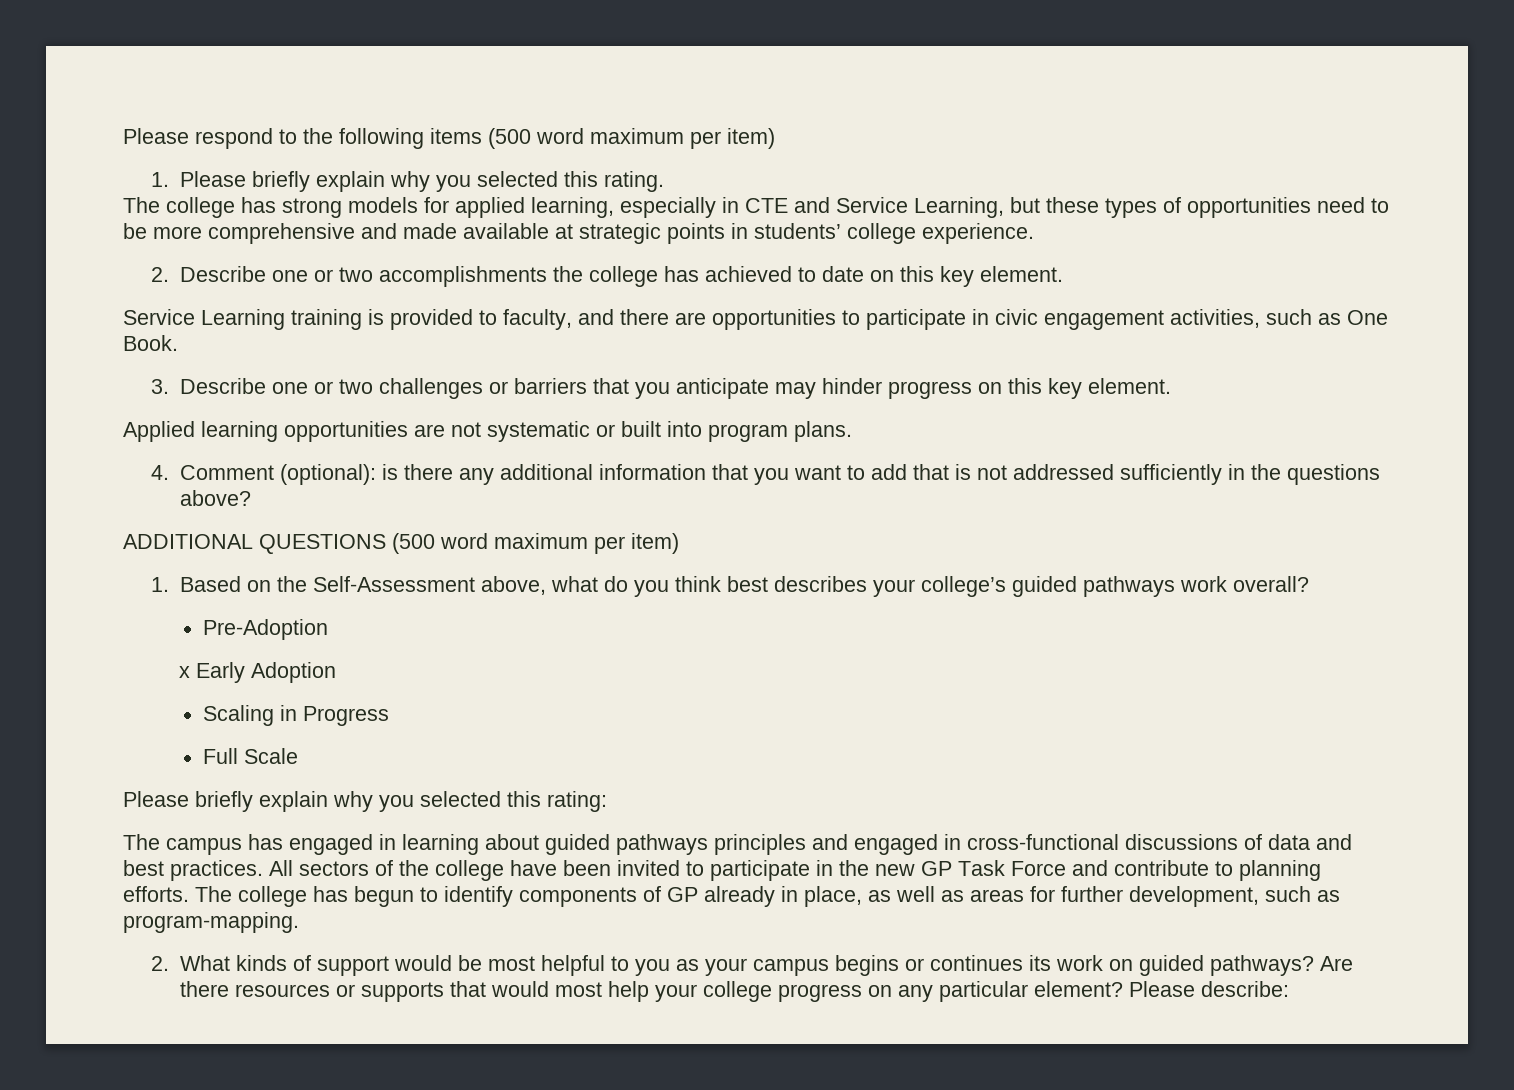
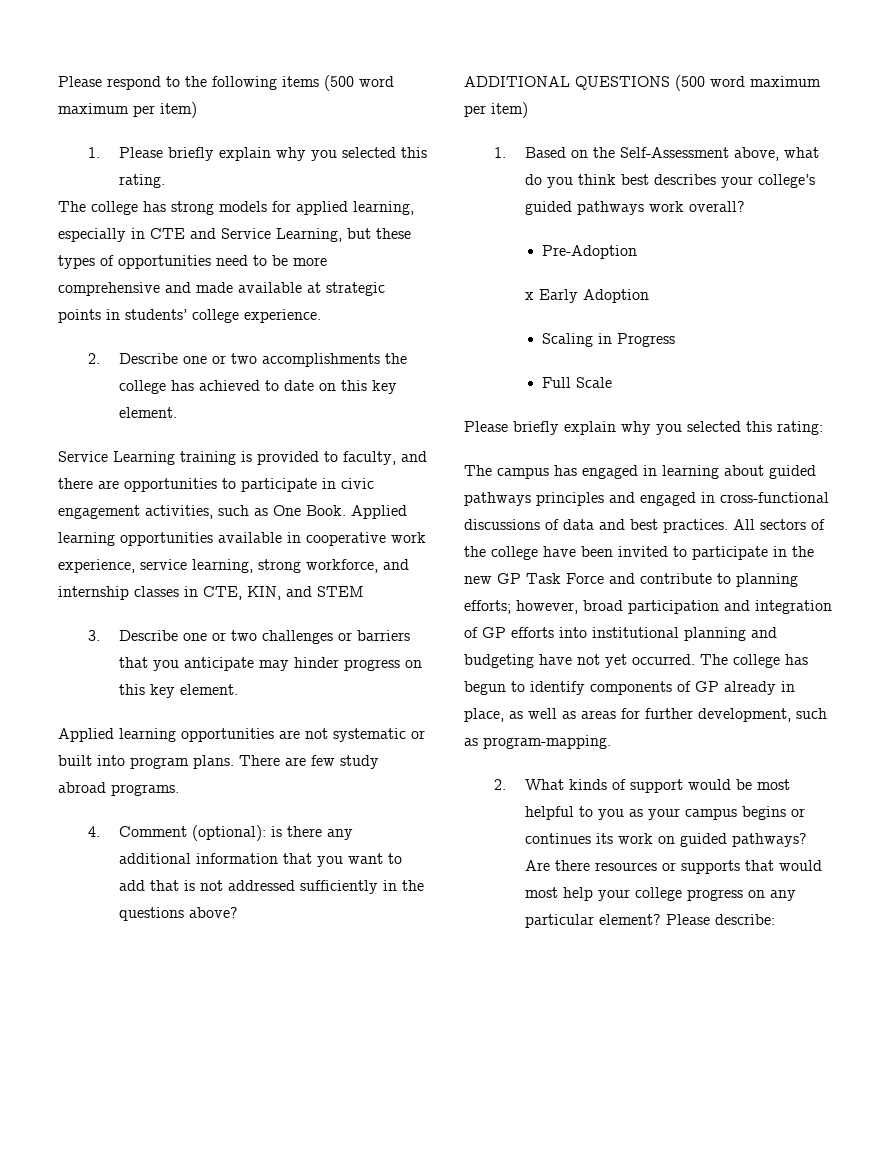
(178, 343) none -> [351,505,407,519] [58,532,426,546] [58,559,409,573] [58,586,364,600] Applied learning opportunities available in cooperative work experience, service learning, strong workforce, and internship classes in CTE, KIN, and STEM
(852, 431) none -> [239,755,379,769] [58,782,179,796] There are few study abroad programs.
[123,886,189,902] efforts. -> [464,600,832,614] [464,627,777,641] [464,654,695,668] efforts; however, broad participation and integration of GP efforts into institutional planning and budgeting have not yet occurred.

